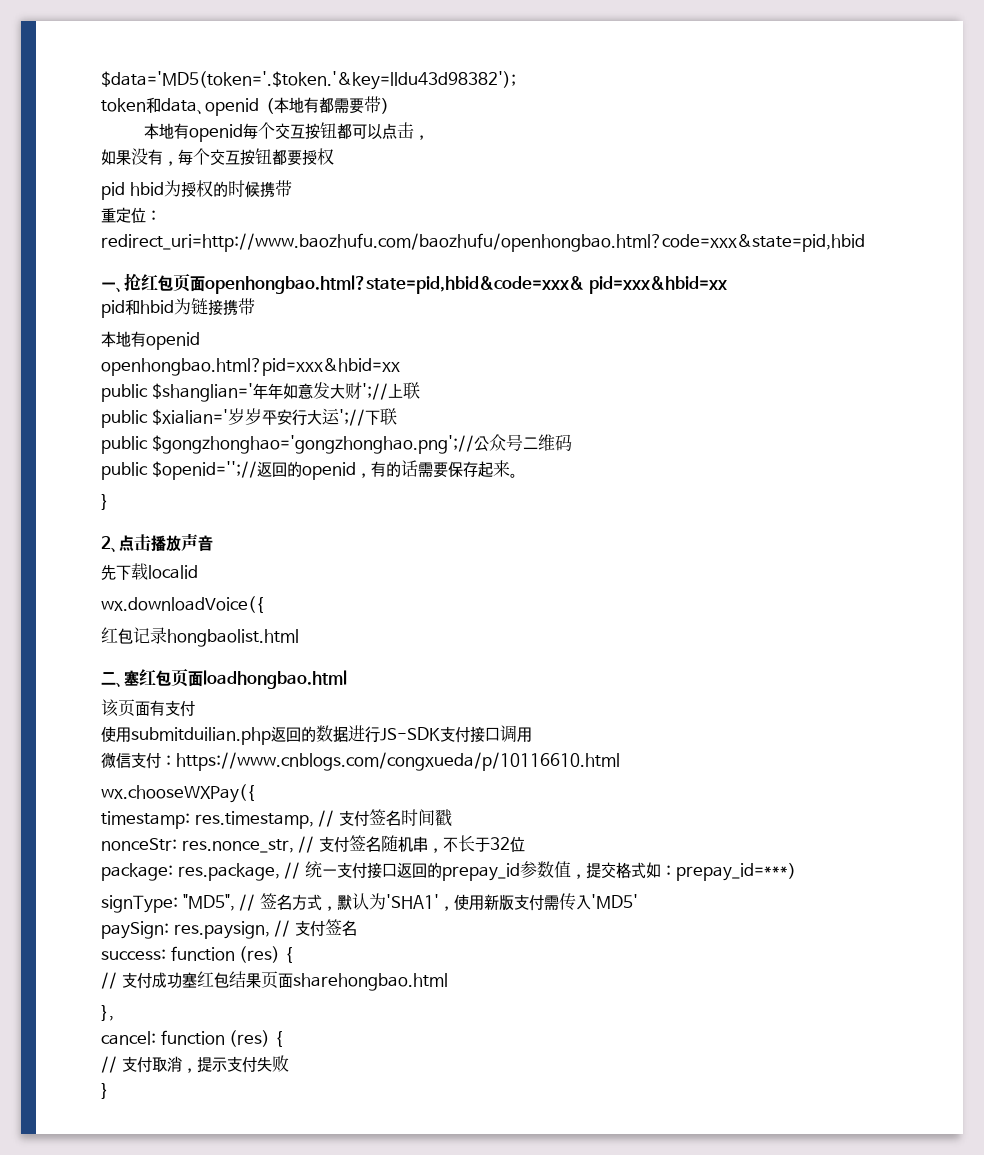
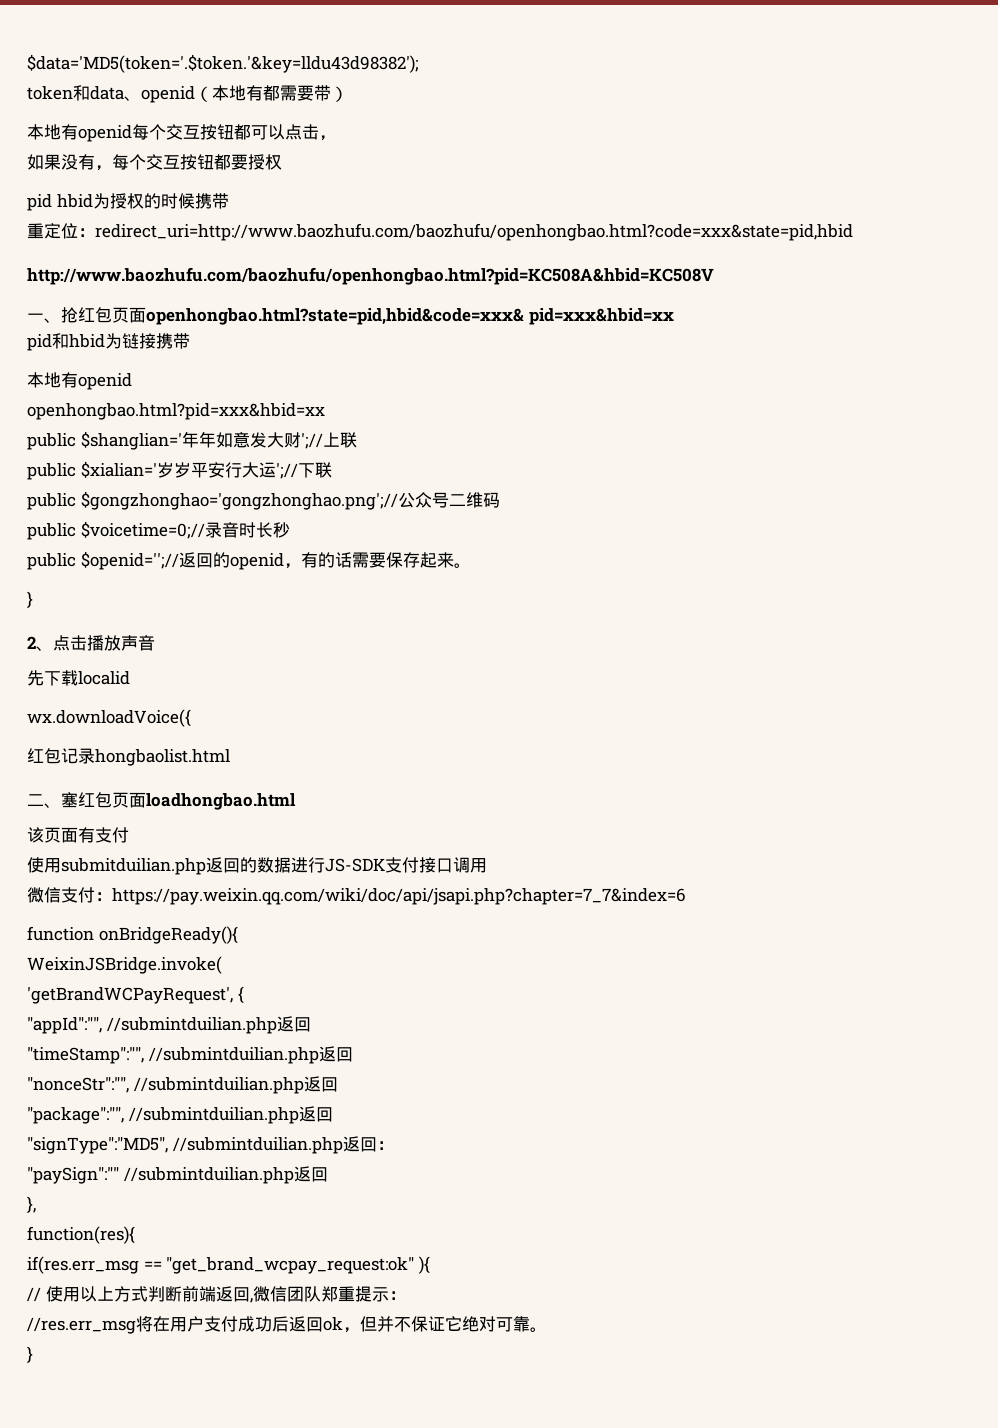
(865, 242) none -> [27,267,714,285] // http://www.baozhufu.com/baozhufu/openhongbao.html?pid=KC508A&hbid=KC508V
(572, 442) none -> [27,521,290,540] // public $voicetime=0;//录音时长秒
[176,752,620,771] [101,784,255,803] [101,809,452,829] [101,835,525,853] [101,861,803,881] [101,893,638,913] [101,919,357,939] [101,946,293,963] [101,971,448,991] [101,1005,114,1021] [101,1030,283,1047] [101,1055,289,1073] https://www.cnblogs.com/congxueda/p/10116610.html // wx.chooseWXPay({ // timestamp: res.timestamp, // 支付签名时间戳 // nonceStr: res.nonce_str, // 支付签名随机串，不长于32位 // package: res.package, // 统一支付接口返回的prepay_id参数值，提交格式如：prepay_id=***） // signType: "MD5", // 签名方式，默认为'SHA1'，使用新版支付需传入'MD5' // paySign: res.paysign, // 支付签名 // success: function (res) { // // 支付成功塞红包结果页面sharehongbao.html // }, // cancel: function (res) { // // 支付取消，提示支付失败 -> [112,888,686,905] [27,926,238,944] [27,956,222,974] [27,986,244,1004] [27,1016,311,1034] [27,1046,353,1064] [27,1076,338,1094] [27,1106,333,1124] [27,1136,394,1154] [27,1166,328,1184] [27,1196,36,1214] [27,1226,135,1244] [27,1256,430,1274] [27,1286,406,1303] [27,1316,547,1334] https://pay.weixin.qq.com/wiki/doc/api/jsapi.php?chapter=7_7&index=6 // function onBridgeReady(){ // WeixinJSBridge.invoke( // 'getBrandWCPayRequest', { // "appId":"", //submintduilian.php返回 // "timeStamp":"", //submintduilian.php返回 // "nonceStr":"", //submintduilian.php返回 // "package":"", //submintduilian.php返回 // "signType":"MD5", //submintduilian.php返回： // "paySign":"" //submintduilian.php返回 // }, // function(res){ // if(res.err_msg == "get_brand_wcpay_request:ok" ){ // // 使用以上方式判断前端返回,微信团队郑重提示： // //res.err_msg将在用户支付成功后返回ok，但并不保证它绝对可靠。

